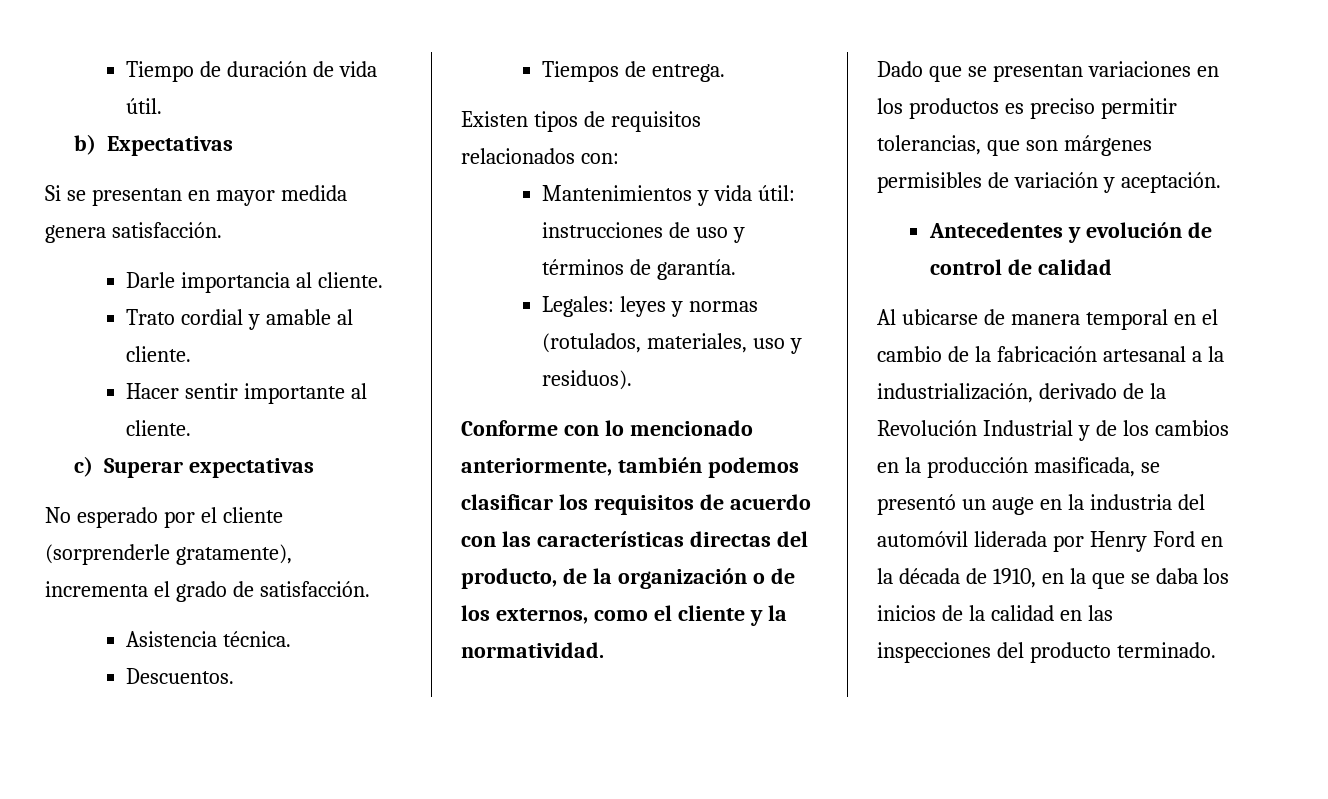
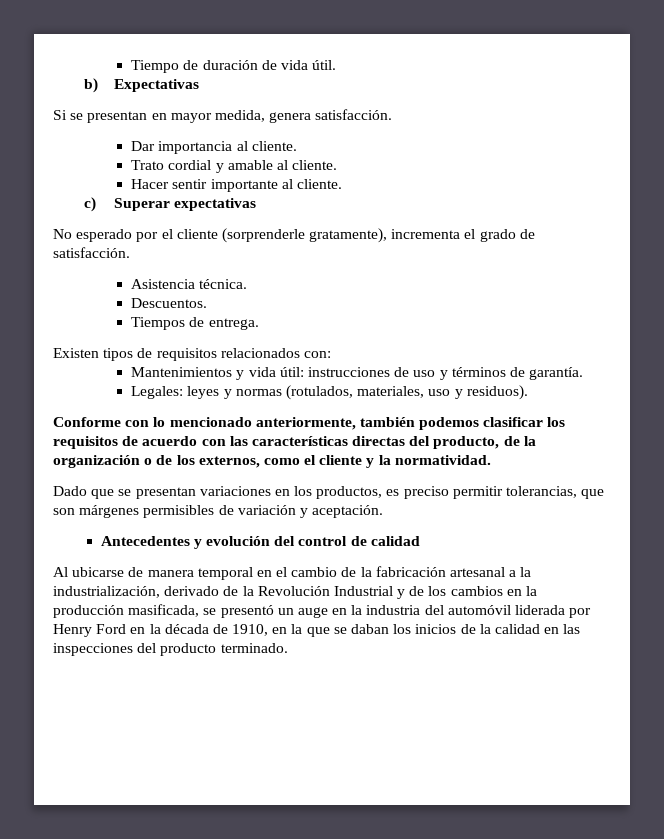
[280,185,347,201] medida -> [214,110,265,122] medida,
[126,272,176,288] Darle -> [131,141,156,151] Dar
[908,98,999,119] productos -> [316,486,383,499] productos,
[1187,222,1212,238] de -> [274,536,296,546] del
[1155,568,1198,584] daba -> [351,624,390,634] daban

